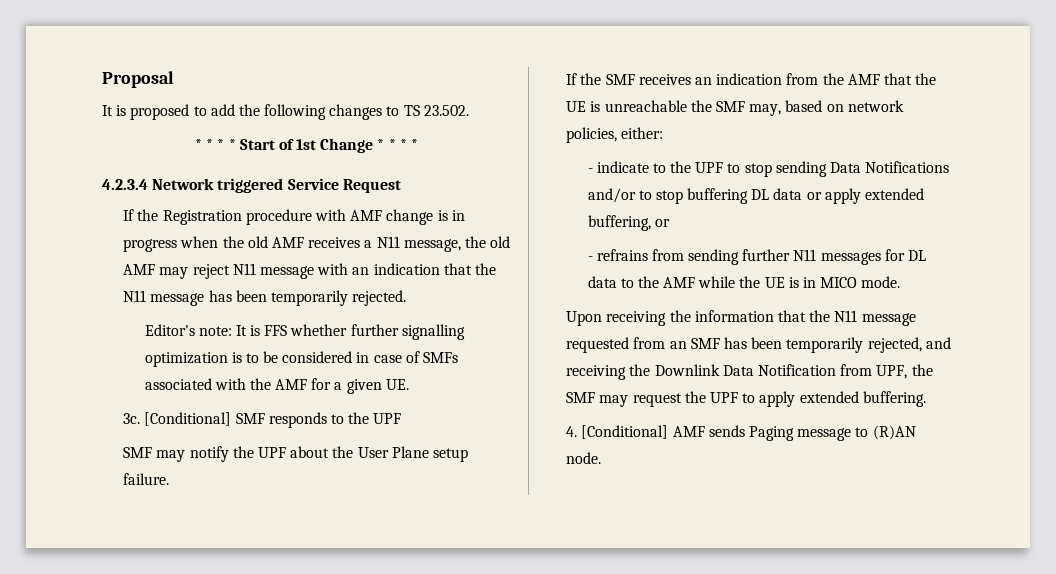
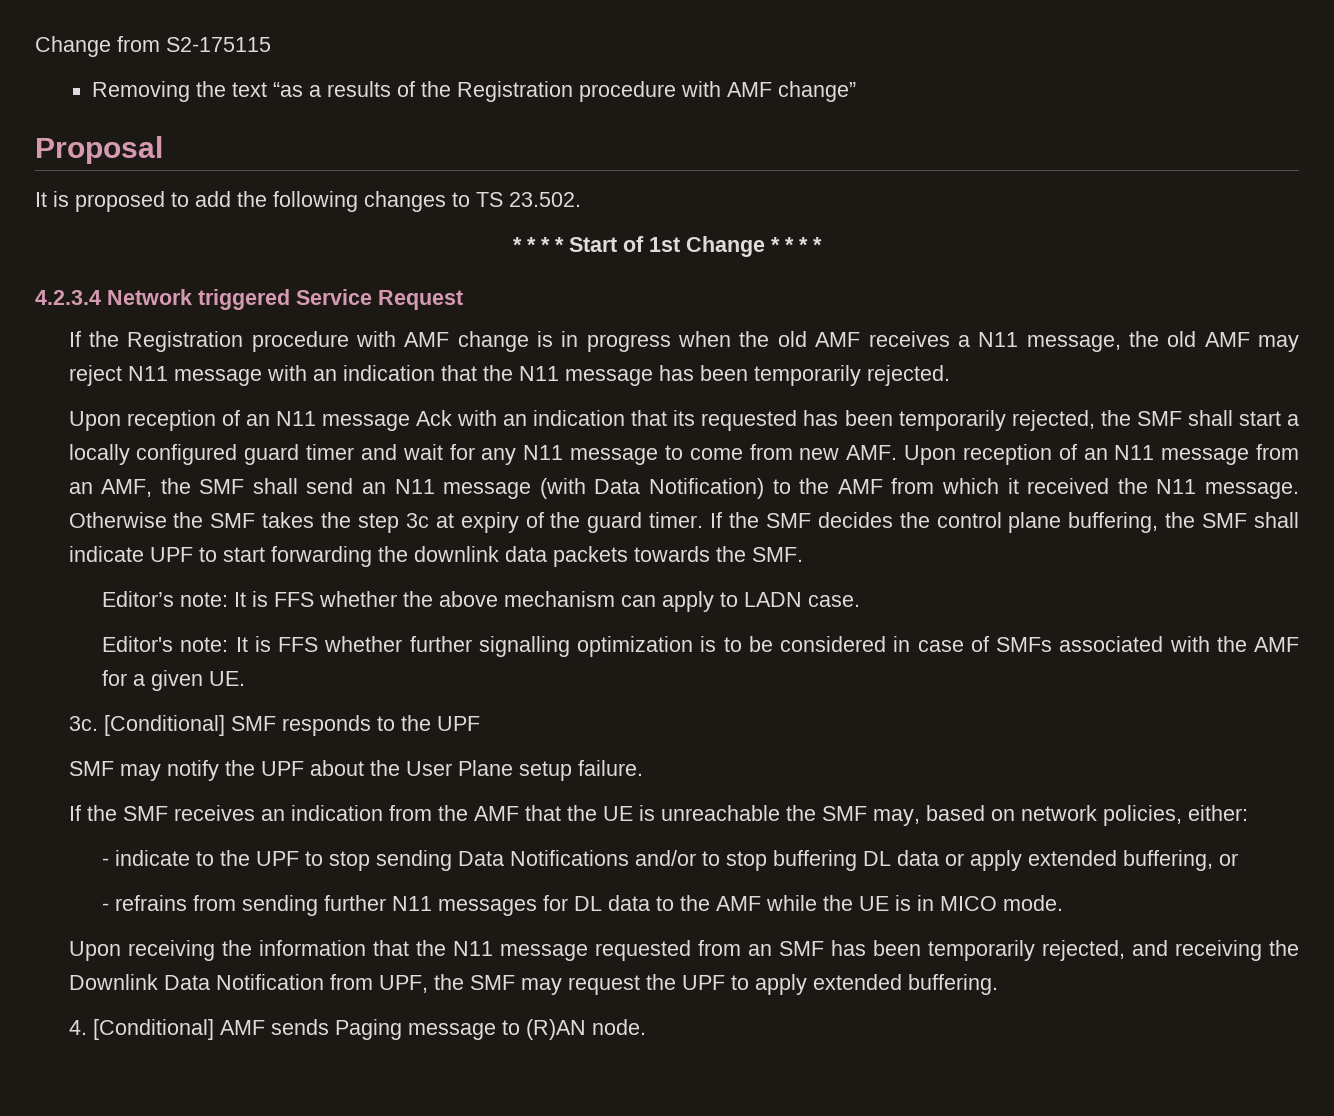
(102, 79) none -> [35,36,271,57] [92,81,857,102] Change from S2-175115 // Removing the text “as a results of the Registration procedure with AMF change” //
(407, 298) none -> [68,410,1300,431] [68,444,1299,465] [68,478,1299,499] [68,512,1299,533] [68,546,803,567] [102,591,861,612] // Upon reception of an N11 message Ack with an indication that its requested has been temporarily rejected, the SMF shall start a locally configured guard timer and wait for any N11 message to come from new AMF. Upon reception of an N11 message from an AMF, the SMF shall send an N11 message (with Data Notification) to the AMF from which it received the N11 message. Otherwise the SMF takes the step 3c at expiry of the guard timer. If the SMF decides the control plane buffering, the SMF shall indicate UPF to start forwarding the downlink data packets towards the SMF. // Editor’s note: It is FFS whether the above mechanism can apply to LADN case.

